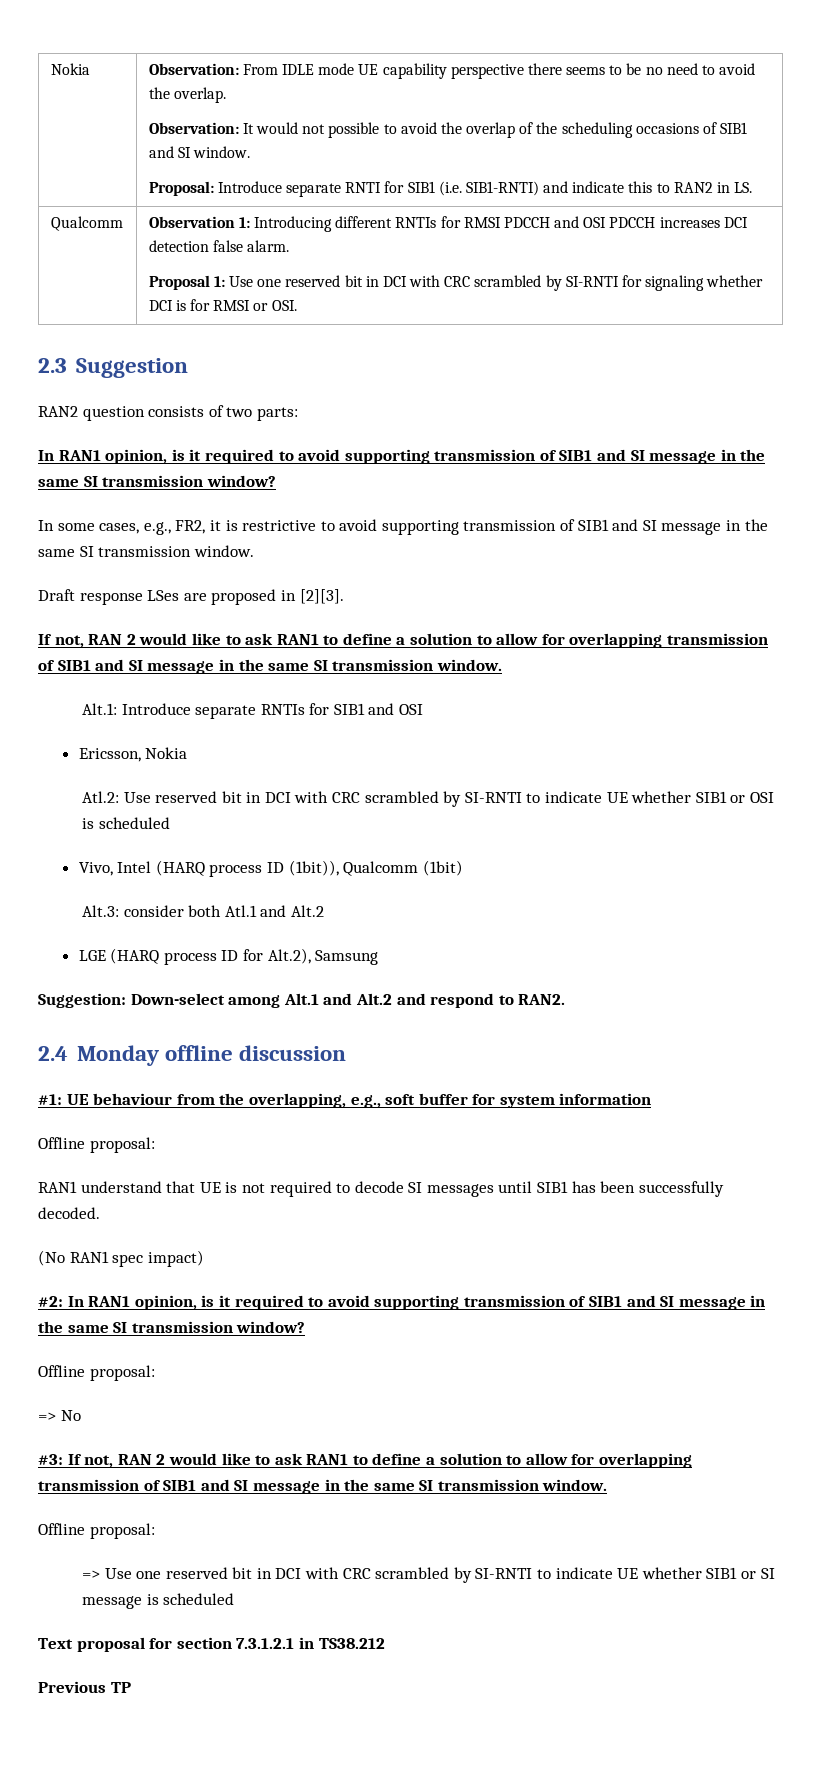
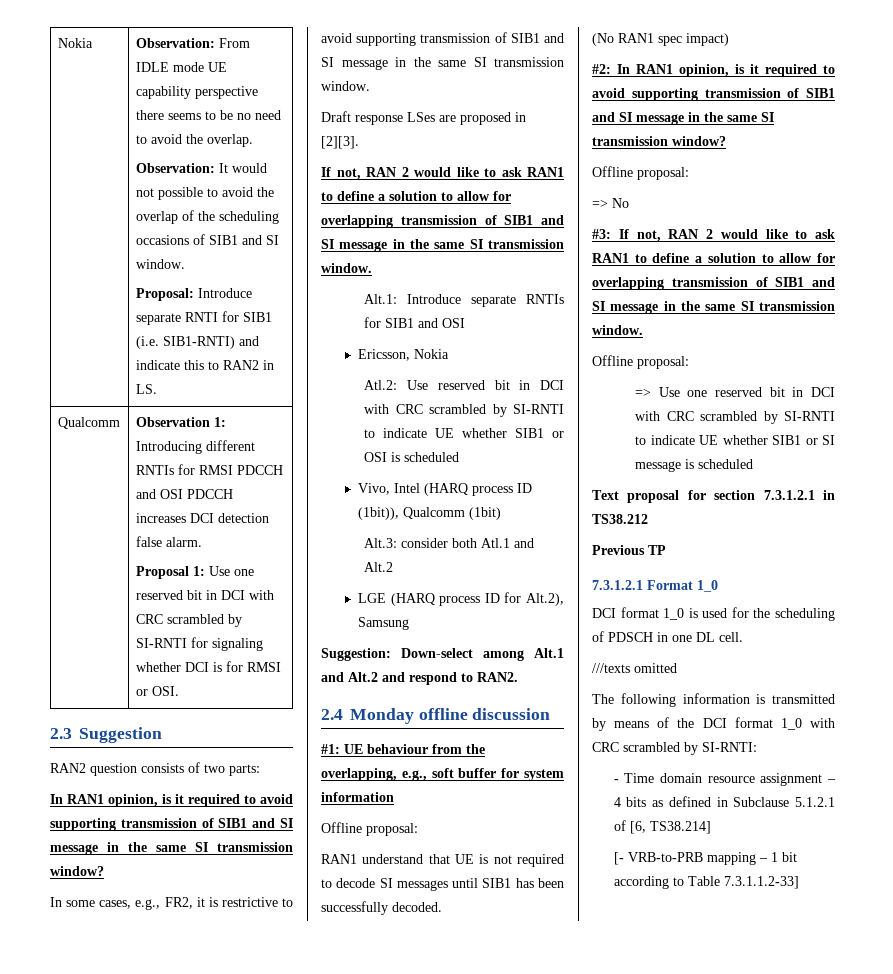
(131, 1687) none -> [592,580,718,592] [592,607,835,621] [592,631,743,642] [592,663,677,673] [592,693,835,707] [592,717,835,731] [592,742,757,755] [613,773,836,786] [613,796,835,807] [613,820,711,834] [613,852,797,865] [613,876,799,889] // 7.3.1.2.1 Format 1_0 // DCI format 1_0 is used for the scheduling of PDSCH in one DL cell. // ///texts omitted // The following information is transmitted by means of the DCI format 1_0 with CRC scrambled by SI-RNTI: // - Time domain resource assignment – 4 bits as defined in Subclause 5.1.2.1 of [6, TS38.214] // [- VRB-to-PRB mapping – 1 bit according to Table 7.3.1.1.2-33]

